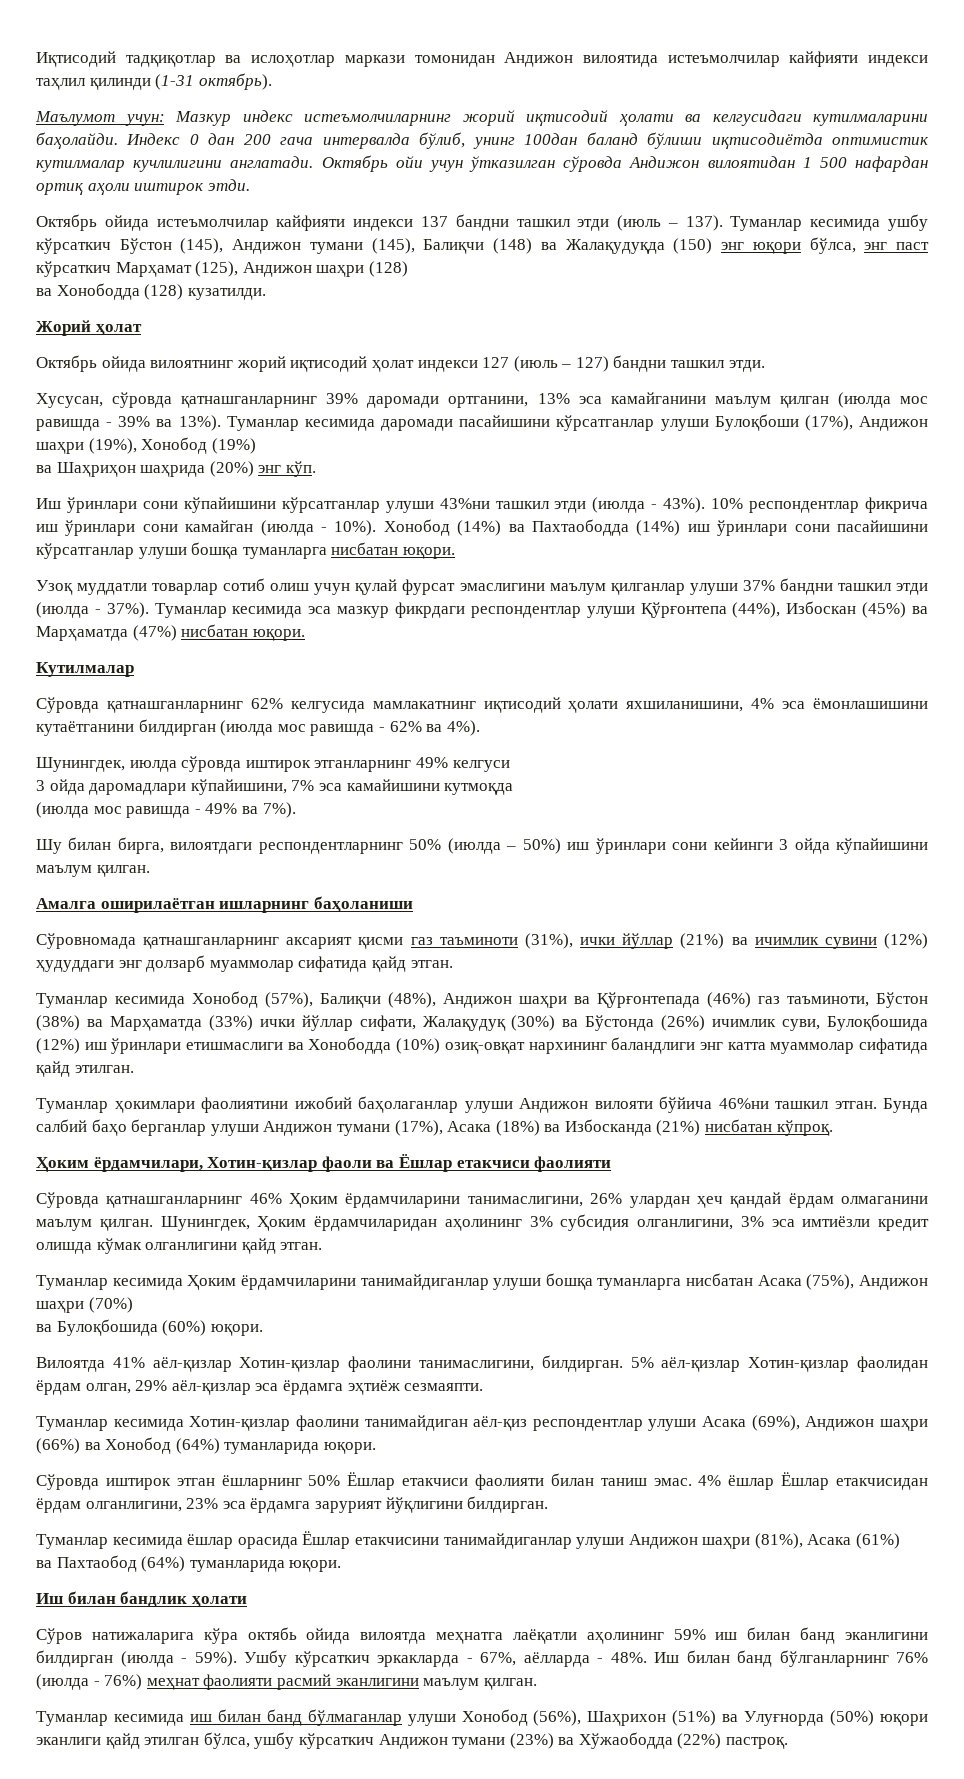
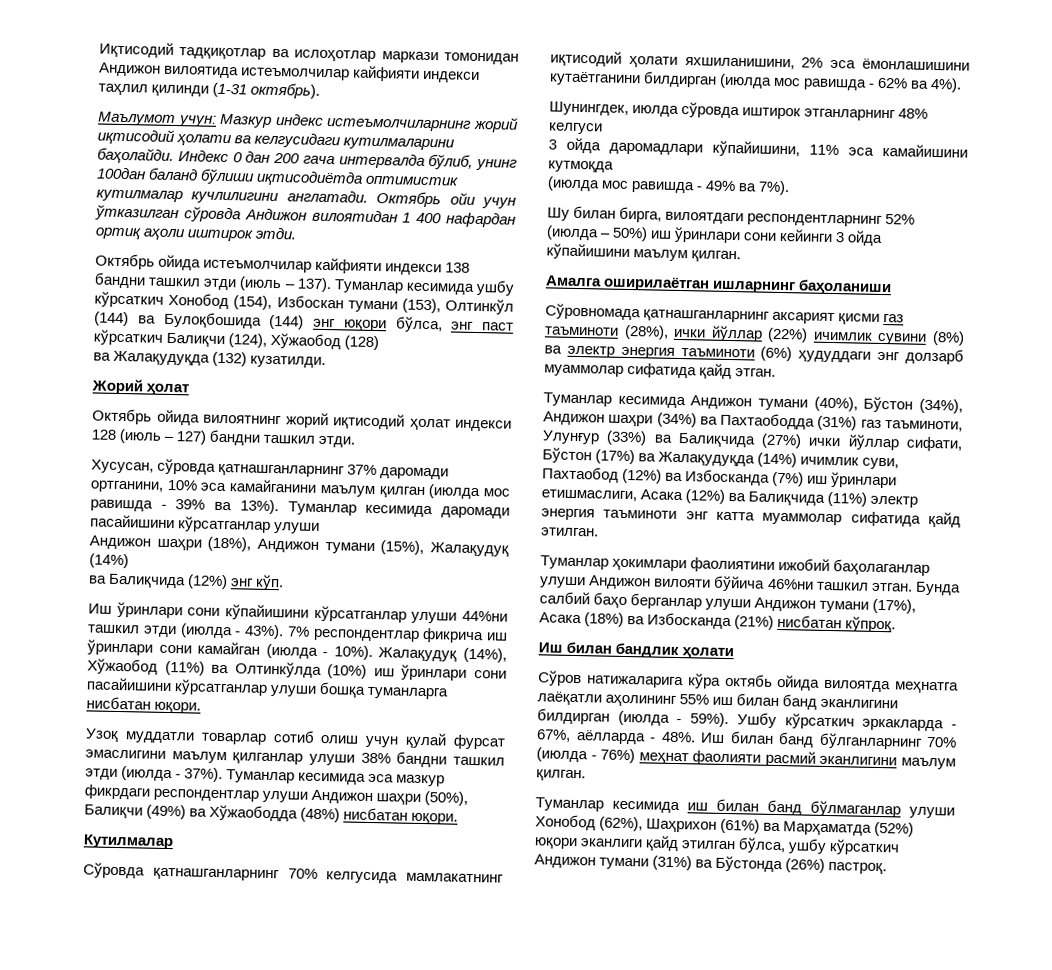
[819,157,847,168] 500 -> [416,212,443,224] 400
[420,216,448,227] 137 -> [445,262,471,273] 138
[119,238,713,254] Бўстон (145), Андижон тумани (145), Балиқчи (148) ва Жалақудуқда (150) -> [168,292,515,315] [94,311,305,330] Хонобод (154), Избоскан тумани (153), Олтинкўл (144) ва Булоқбошида (144)
[115,261,365,277] Марҳамат (125), Андижон шаҳри -> [166,332,342,350] Балиқчи (124), Хўжаобод
[56,283,184,300] Хонободда (128) -> [113,350,248,367] Жалақудуқда (132)
[482,357,510,368] 127 -> [91,429,117,440] 128
[326,393,359,404] 39% -> [347,464,378,476] 37%
[537,393,570,404] 13% -> [166,479,198,491] 10%
[714,414,929,431] [36,437,256,454] [36,461,254,477] Булоқбоши (17%), Андижон шаҳри (19%), Хонобод (19%) // ва Шаҳриҳон шаҳрида (20%) -> [89,535,510,557] [89,553,129,569] [88,573,229,590] // Андижон шаҳри (18%), Андижон тумани (15%), Жалақудуқ (14%) // ва Балиқчида (12%)
[439,498,490,509] 43%ни -> [462,610,509,622] 44%ни
[711,498,744,509] 10% -> [286,626,310,637] 7%
[383,519,681,536] Хонобод (14%) ва Пахтаободда (14%) -> [378,647,507,663] [87,658,368,679] Жалақудуқ (14%), Хўжаобод (11%) ва Олтинкўлда (10%)
[742,580,775,591] 37% -> [360,752,391,764] 38%
[640,601,929,618] [36,625,177,641] Қўрғонтепа (44%), Избоскан (45%) ва Марҳаматда (47%) -> [311,789,469,806] [84,804,341,823] Андижон шаҳри (50%), Балиқчи (49%) ва Хўжаободда (48%)
[250,698,283,709] 62% -> [287,868,318,879] 70%
[751,698,775,709] 4% -> [801,57,824,68] 2%
[415,757,448,768] 49% -> [898,108,929,119] 48%
[291,780,315,791] 7% -> [809,144,839,156] 11%
[409,839,442,850] 50% -> [885,214,916,225] 52%
[524,933,929,949] (31%), ички йўллар (21%) ва ичимлик сувини (12%) -> [623,324,965,346] [544,345,793,362] (28%), ички йўллар (22%) ичимлик сувини (8%) ва электр энергия таъминоти (6%)
[192,991,928,1008] [36,1014,929,1031] [36,1037,696,1054] Хонобод (57%), Балиқчи (48%), Андижон шаҳри ва Қўрғонтепада (46%) газ таъминоти, Бўстон (38%) ва Марҳаматда (33%) ички йўллар сифати, Жалақудуқ (30%) ва Бўстонда (26%) ичимлик суви, Булоқбошида (12%) иш ўринлари етишмаслиги ва Хонободда (10%) озиқ-овқат нархининг баландлиги -> [690,395,964,414] [543,411,963,432] [542,430,963,452] [542,447,900,470] [542,466,898,489] [541,489,919,508] [541,508,678,521] Андижон тумани (40%), Бўстон (34%), Андижон шаҳри (34%) ва Пахтаободда (31%) газ таъминоти, Улунғур (33%) ва Балиқчида (27%) ички йўллар сифати, Бўстон (17%) ва Жалақудуқда (14%) ичимлик суви, Пахтаобод (12%) ва Избосканда (7%) иш ўринлари етишмаслиги, Асака (12%) ва Балиқчида (11%) электр энергия таъминоти
[36,1154,612,1172] [36,1192,929,1208] [36,1214,929,1231] [36,1238,323,1254] [36,1273,928,1290] [36,1297,133,1313] [36,1319,263,1336] [36,1355,928,1372] [36,1380,484,1395] [36,1415,928,1431] [36,1437,376,1454] [36,1472,929,1490] [36,1496,549,1513] [36,1531,901,1549] [36,1555,342,1572] // Ҳоким ёрдамчилари, Хотин-қизлар фаоли ва Ёшлар етакчиси фаолияти // Сўровда қатнашганларнинг 46% Ҳоким ёрдамчиларини танимаслигини, 26% улардан ҳеч қандай ёрдам олмаганини маълум қилган. Шунингдек, Ҳоким ёрдамчиларидан аҳолининг 3% субсидия олганлигини, 3% эса имтиёзли кредит олишда кўмак олганлигини қайд этган. // Туманлар кесимида Ҳоким ёрдамчиларини танимайдиганлар улуши бошқа туманларга нисбатан Асака (75%), Андижон шаҳри (70%) // ва Булоқбошида (60%) юқори. // Вилоятда 41% аёл-қизлар Хотин-қизлар фаолини танимаслигини, билдирган. 5% аёл-қизлар Хотин-қизлар фаолидан ёрдам олган, 29% аёл-қизлар эса ёрдамга эҳтиёж сезмаяпти. // Туманлар кесимида Хотин-қизлар фаолини танимайдиган аёл-қиз респондентлар улуши Асака (69%), Андижон шаҳри (66%) ва Хонобод (64%) туманларида юқори. // Сўровда иштирок этган ёшларнинг 50% Ёшлар етакчиси фаолияти билан таниш эмас. 4% ёшлар Ёшлар етакчисидан ёрдам олганлигини, 23% эса ёрдамга зарурият йўқлигини билдирган. // Туманлар кесимида ёшлар орасида Ёшлар етакчисини танимайдиганлар улуши Андижон шаҳри (81%), Асака (61%) // ва Пахтаобод (64%) туманларида юқори. -> (897, 624) none
[673,1629,706,1640] 59% -> [679,694,710,705] 55%
[896,1652,928,1663] 76% -> [926,736,957,748] 70%
[533,1710,875,1726] (56%), Шаҳрихон (51%) ва Улуғнорда (50%) -> [599,816,915,837] (62%), Шаҳрихон (61%) ва Марҳаматда (52%)
[509,1732,722,1749] (23%) ва Хўжаободда (22%) -> [652,855,826,873] (31%) ва Бўстонда (26%)

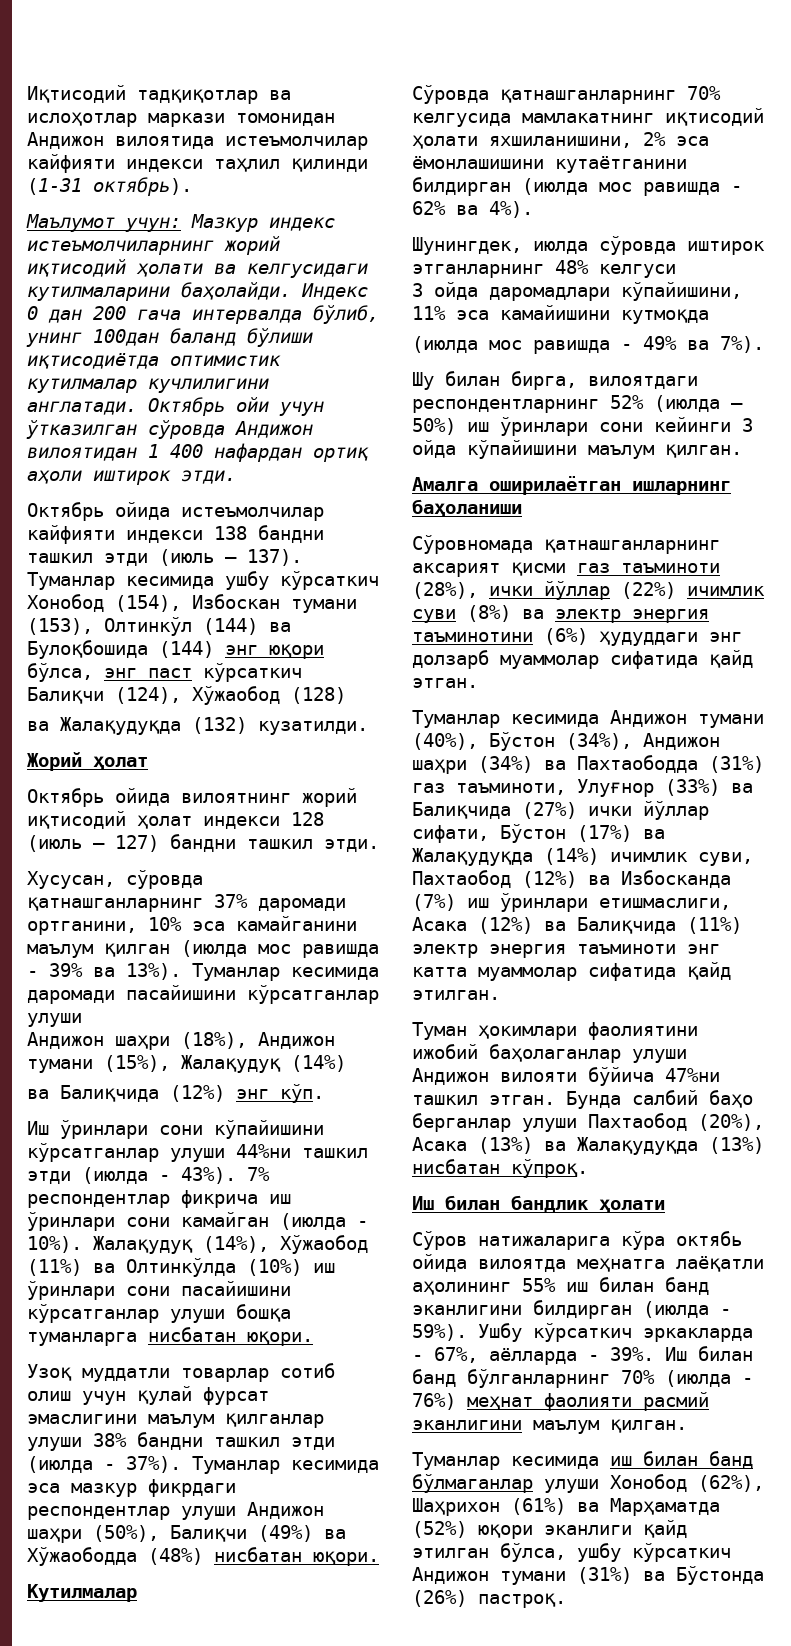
[877,332,928,345] сувини -> [412,609,456,623] суви
[680,348,755,358] таъминоти -> [412,632,533,642] таъминотини
[542,430,600,445] Улунғур -> [577,779,654,797] Улуғнор
[540,555,609,570] Туманлар -> [412,1022,467,1040] Туман
[767,578,814,590] 46%ни -> [665,1068,720,1082] 47%ни
[754,597,917,614] [539,612,775,630] Андижон тумани (17%), Асака (18%) ва Избосканда (21%) -> [588,1113,764,1131] [412,1137,764,1155] Пахтаобод (20%), Асака (13%) ва Жалақудуқда (13%)
[660,731,696,743] 48%. -> [610,1347,654,1361] 39%.

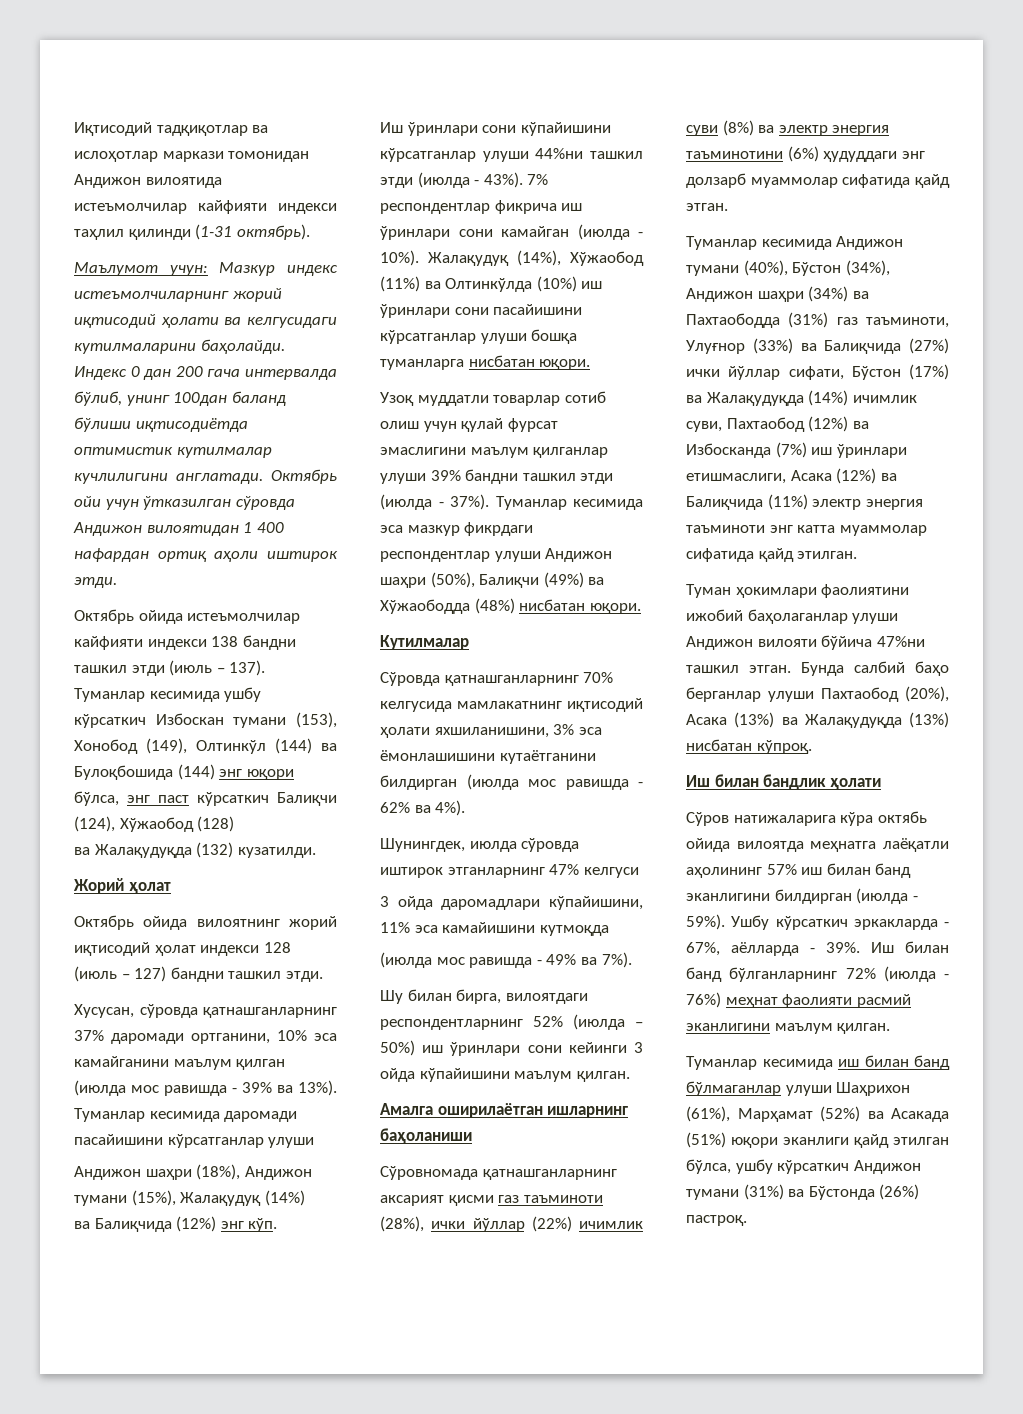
[27,594,181,612] Хонобод (154), -> (146, 721) none
(93, 626) none -> [74,738,187,754] Хонобод (149),
[93,1433,127,1447] 38% -> [430,470,461,481] 39%
[643,132,666,146] 2% -> [553,724,575,735] 3%
[555,260,589,274] 48% -> [549,864,580,875] 47%
[522,1278,556,1292] 55% -> [766,864,797,875] 57%
[621,1370,655,1384] 70% -> [845,968,876,979] 72%
[610,1474,764,1492] [412,1498,720,1516] [412,1521,467,1538] Хонобод (62%), Шаҳрихон (61%) ва Марҳаматда (52%) -> [836,1082,911,1096] [686,1106,949,1122] [686,1132,726,1148] Шаҳрихон (61%), Марҳамат (52%) ва Асакада (51%)

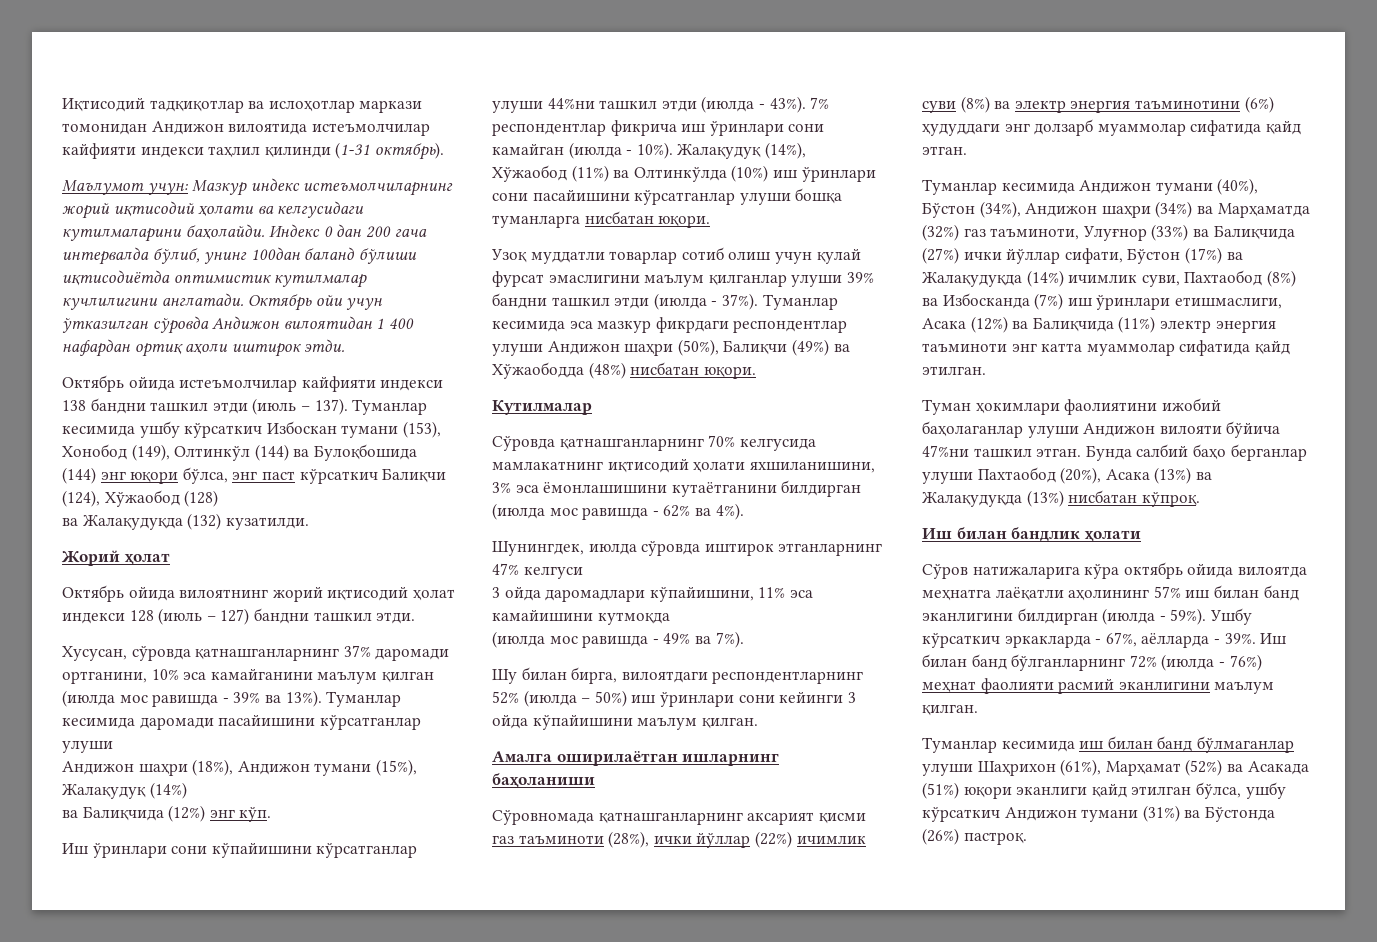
[686,312,829,328] Пахтаободда (31%) -> [1217,203,1310,218] [922,224,959,241] Марҳаматда (32%)
[808,416,849,432] (12%) -> [1266,270,1296,287] (8%)
[877,811,927,823] октябь -> [1123,562,1183,579] октябрь

